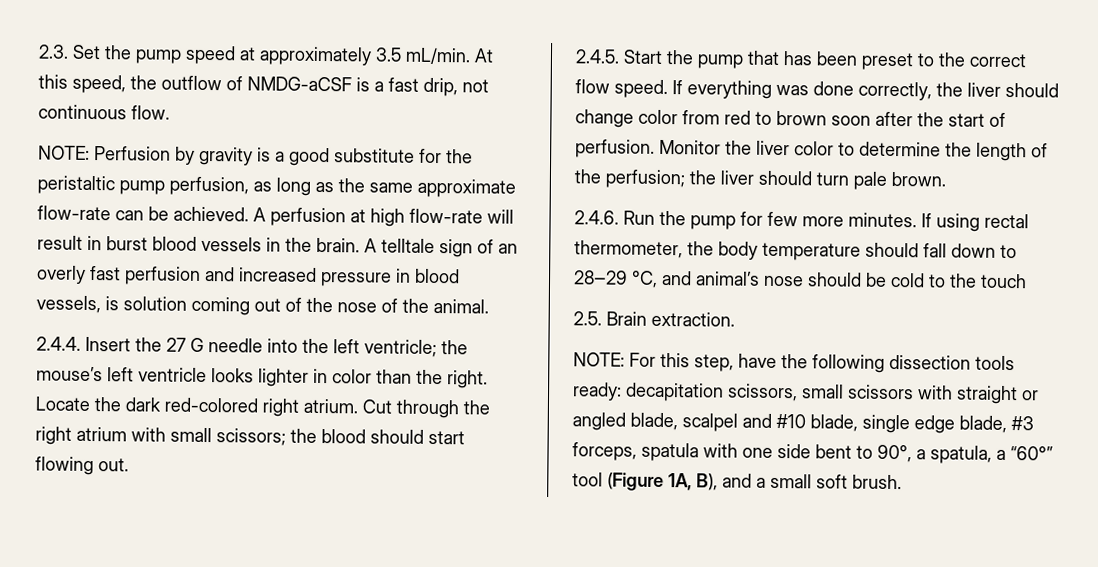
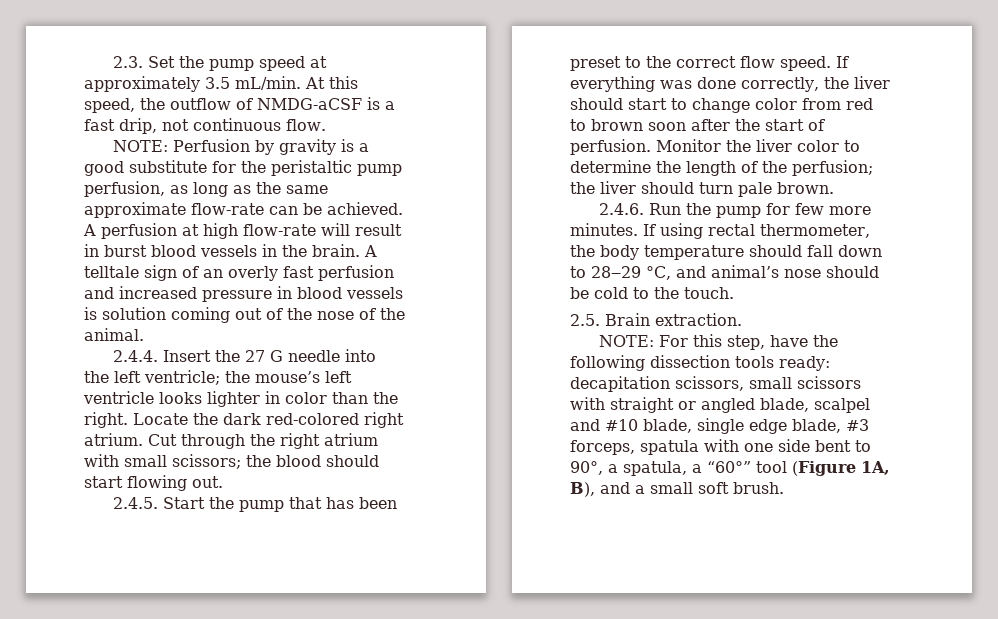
[36,295,101,314] vessels, -> [346,287,403,299] vessels
(1059, 90) none -> [628,98,687,110] start to
[980,273,1027,289] touch -> [684,287,734,299] touch.

